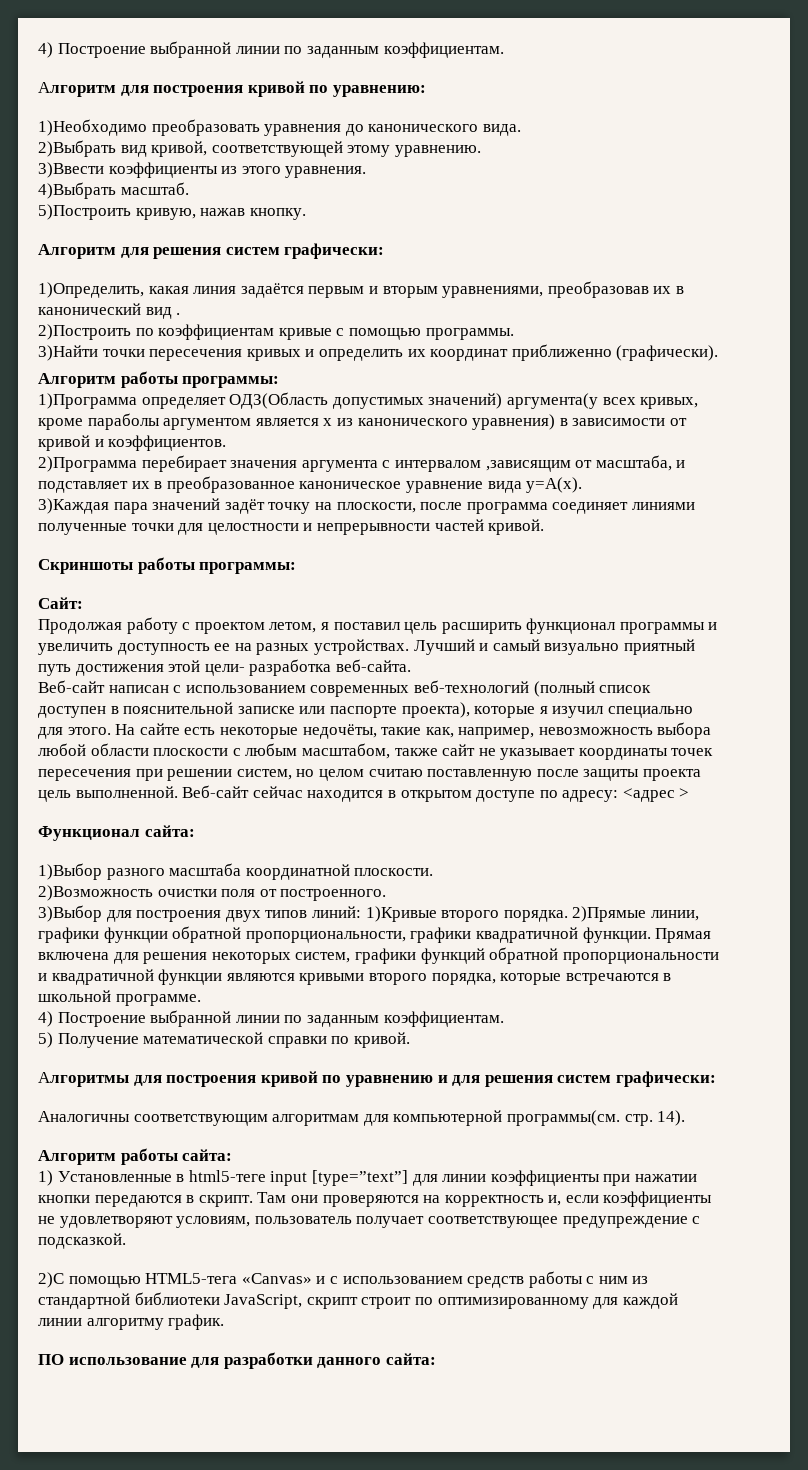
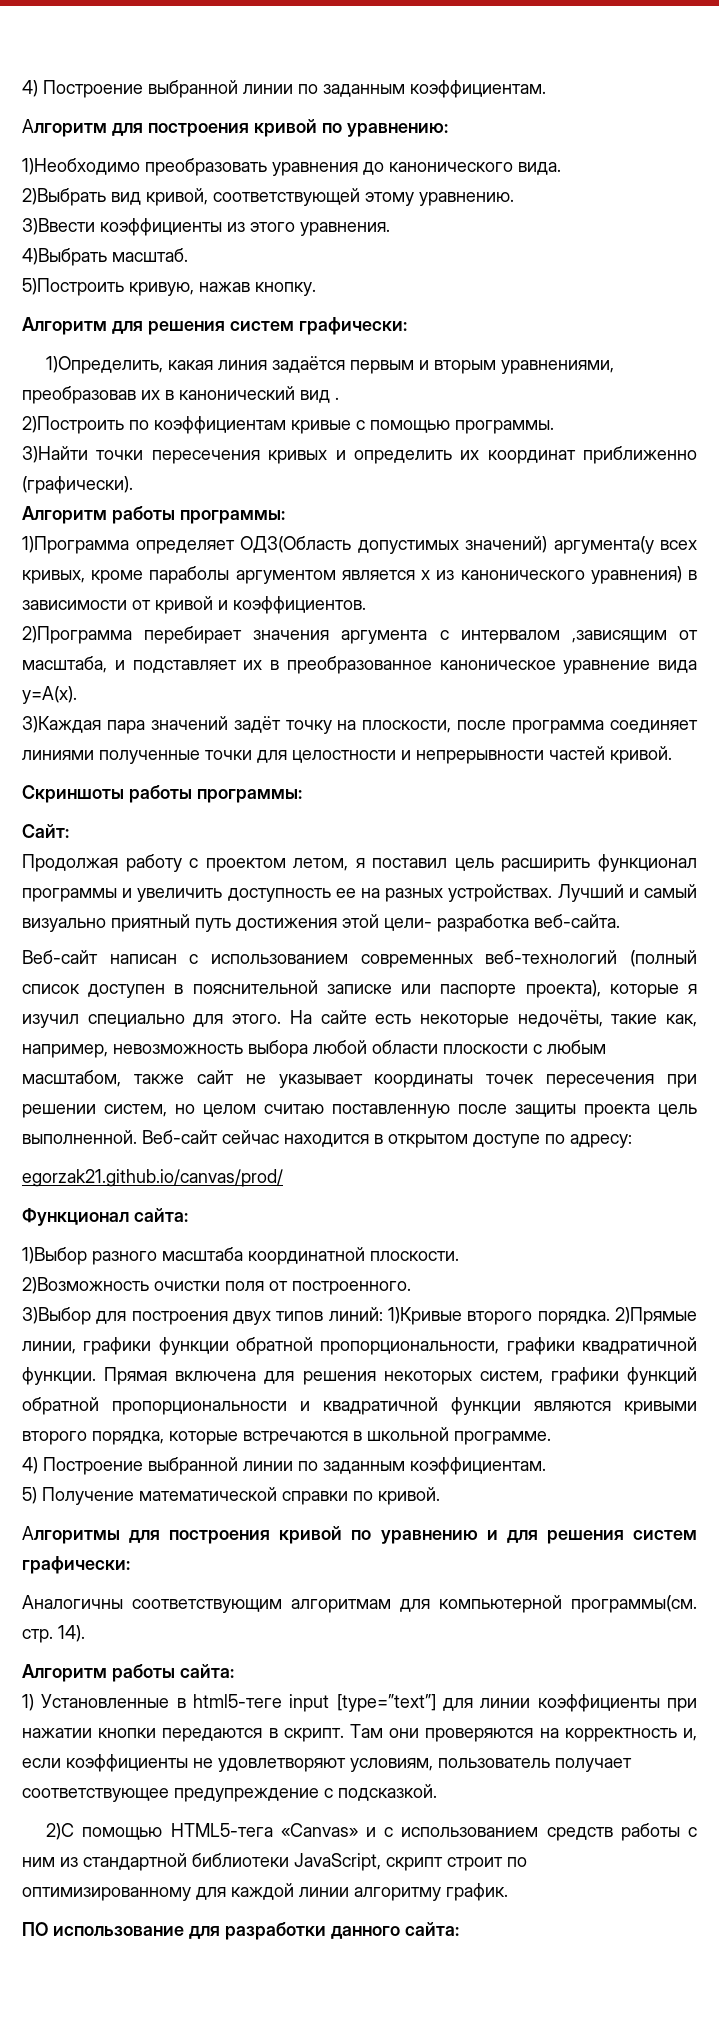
[622,788,690,802] <адрес > -> [22,1169,283,1187] // egorzak21.github.io/canvas/prod/

